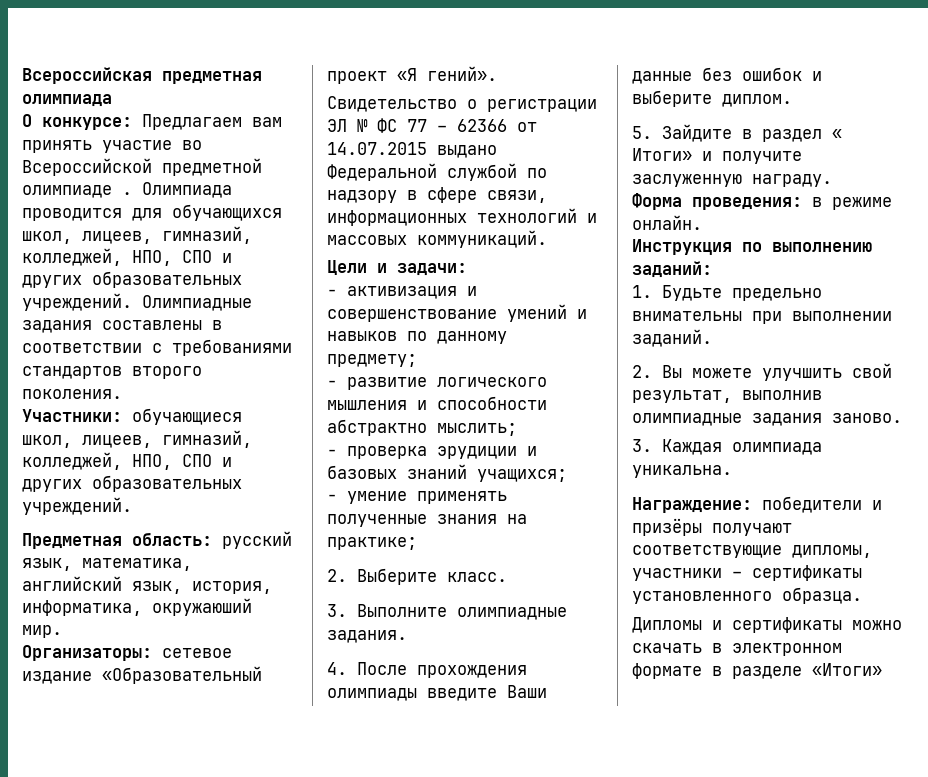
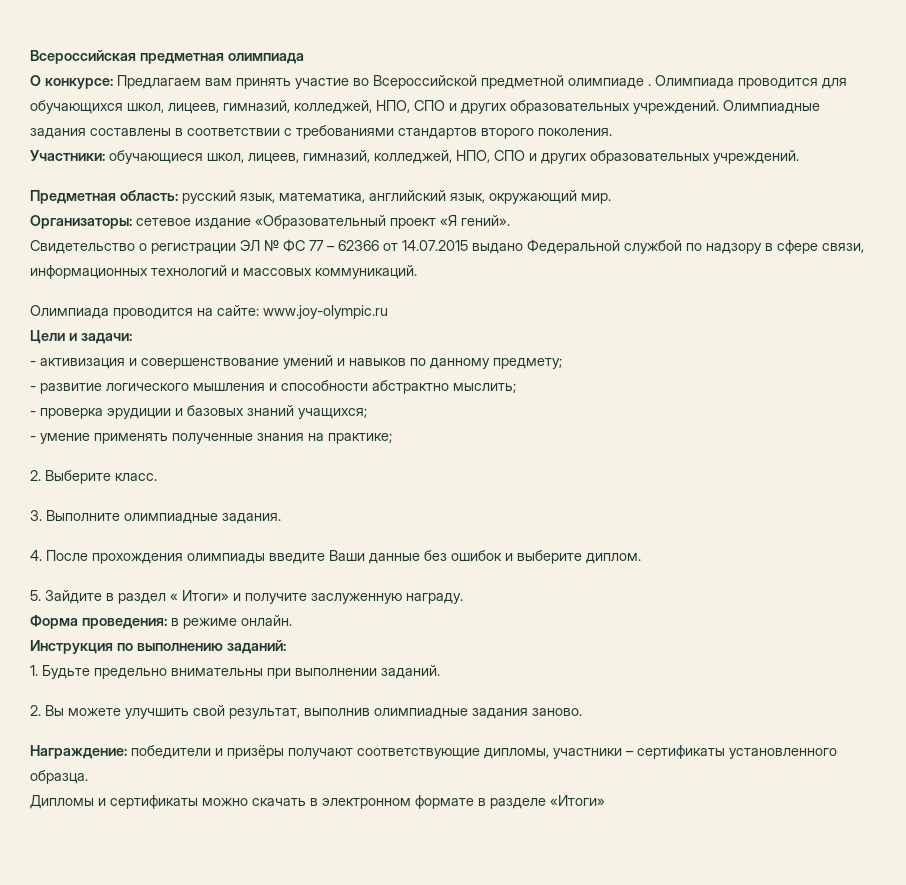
[192,581,272,594] [22,598,252,616] история, информатика, окружаюший -> [489,190,577,204] окружающий
(547, 239) none -> [30,305,388,319] // Олимпиада проводится на сайте: www.joy-olympic.ru
[632,439,822,455] [632,465,732,478] // 3. Каждая олимпиада уникальна. -> (582, 712) none

